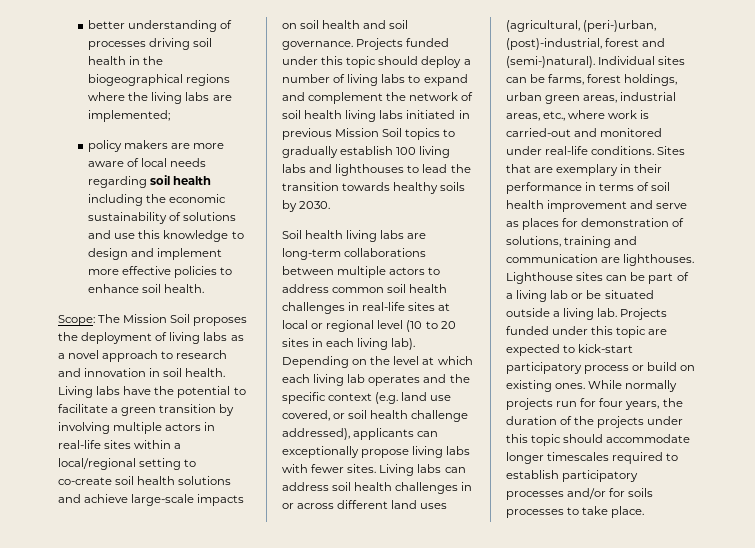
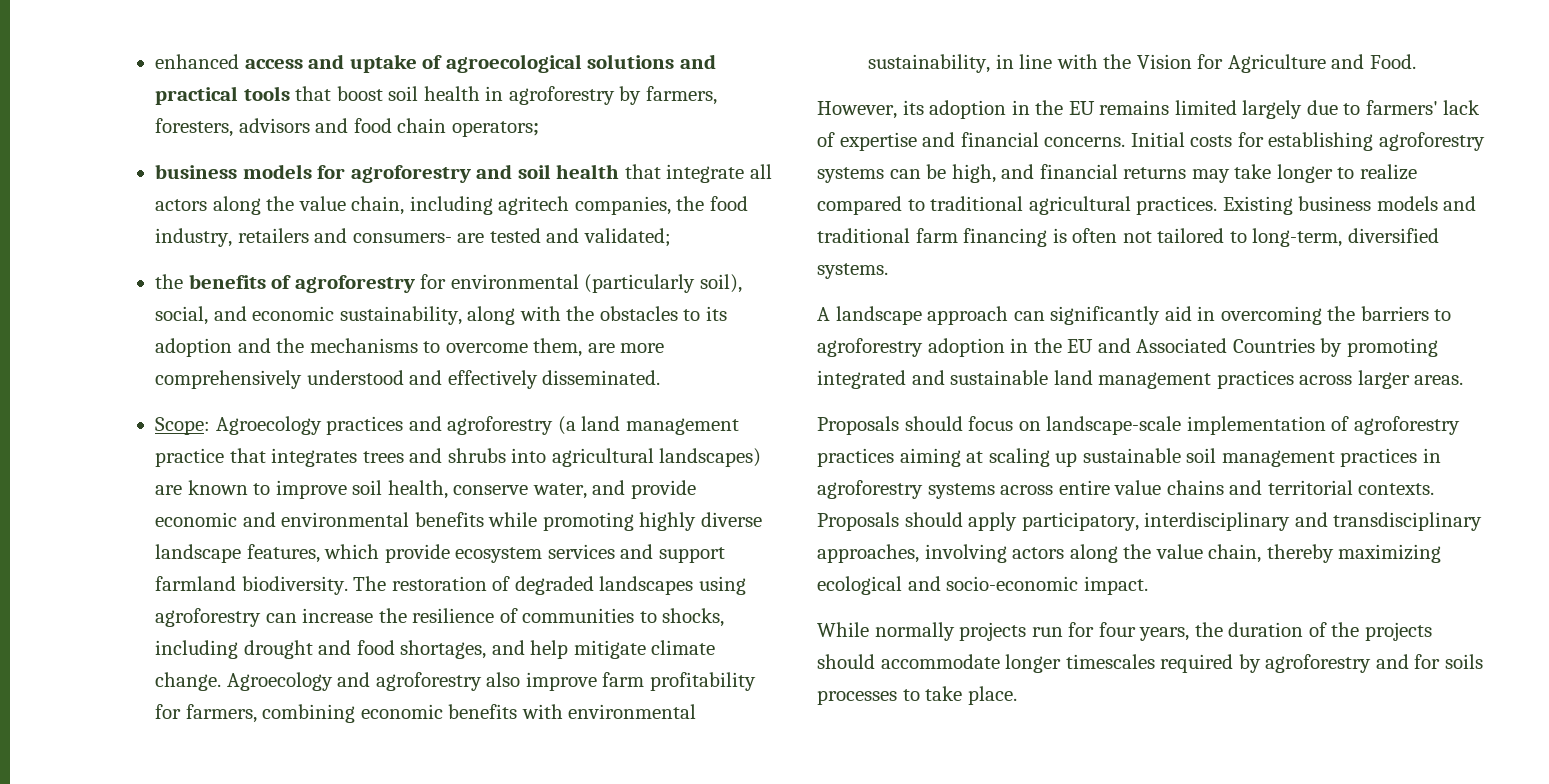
[88,20,233,32] [88,38,213,50] [88,56,164,65] [88,74,231,86] [88,92,232,104] [88,110,171,122] [88,140,225,152] [88,158,207,167] [88,175,212,188] [88,194,227,206] [88,212,237,224] [88,230,244,242] [88,248,223,260] [88,266,233,278] [88,284,205,293] [58,314,248,326] [58,332,244,344] [58,350,228,362] [58,368,226,377] [58,386,246,398] [58,404,235,416] [58,422,216,434] [58,440,182,449] [58,458,197,470] [58,476,232,485] [58,494,245,506] [282,20,409,29] [282,38,450,50] [282,56,471,68] [282,74,468,86] [282,92,474,104] [282,110,470,122] [282,128,456,140] [282,146,451,158] [282,164,471,176] [282,182,466,194] [282,200,331,212] [282,230,427,242] [282,248,427,260] [282,266,441,278] [282,284,448,293] [282,302,451,314] [282,320,456,332] [282,338,416,350] [282,356,473,368] [282,374,470,386] [282,392,452,404] [282,410,469,422] [282,428,439,440] [282,446,471,458] [282,464,466,476] [282,482,473,494] [282,500,448,509] [506,20,657,32] [506,38,666,50] [506,56,686,68] [506,74,678,86] [506,92,677,104] [506,110,650,121] [506,128,663,137] [506,146,686,155] [506,164,663,176] [506,182,671,194] [506,200,688,212] [506,218,685,230] [506,236,638,248] [506,254,695,266] [506,272,689,284] [506,290,654,302] [506,308,668,320] [506,326,668,338] [506,344,634,356] [506,362,696,374] [506,380,586,392] better understanding of processes driving soil health in the biogeographical regions where the living labs are implemented; // policy makers are more aware of local needs regarding soil health including the economic sustainability of solutions and use this knowledge to design and implement more effective policies to enhance soil health. // Scope: The Mission Soil proposes the deployment of living labs as a novel approach to research and innovation in soil health. Living labs have the potential to facilitate a green transition by involving multiple actors in real-life sites within a local/regional setting to co-create soil health solutions and achieve large-scale impacts on soil health and soil governance. Projects funded under this topic should deploy a number of living labs to expand and complement the network of soil health living labs initiated in previous Mission Soil topics to gradually establish 100 living labs and lighthouses to lead the transition towards healthy soils by 2030. // Soil health living labs are long-term collaborations between multiple actors to address common soil health challenges in real-life sites at local or regional level (10 to 20 sites in each living lab). Depending on the level at which each living lab operates and the specific context (e.g. land use covered, or soil health challenge addressed), applicants can exceptionally propose living labs with fewer sites. Living labs can address soil health challenges in or across different land uses (agricultural, (peri-)urban, (post)-industrial, forest and (semi-)natural). Individual sites can be farms, forest holdings, urban green areas, industrial areas, etc., where work is carried-out and monitored under real-life conditions. Sites that are exemplary in their performance in terms of soil health improvement and serve as places for demonstration of solutions, training and communication are lighthouses. Lighthouse sites can be part of a living lab or be situated outside a living lab. Projects funded under this topic are expected to kick-start participatory process or build on existing ones. -> [155,54,716,73] [155,86,717,105] [155,118,539,137] [155,164,772,183] [155,196,748,215] [155,228,671,247] [155,274,742,293] [155,306,727,325] [155,338,665,357] [155,370,661,389] [155,416,739,435] [155,448,762,467] [155,480,696,499] [155,512,762,531] [155,544,725,563] [155,576,746,595] [155,608,725,627] [155,640,716,659] [155,672,756,691] [155,704,697,723] [868,54,1416,73] [817,100,1481,119] [817,132,1485,151] [817,164,1417,183] [817,196,1477,215] [817,228,1439,247] [817,263,888,279] [817,306,1452,325] [817,338,1438,357] [817,370,1464,389] [817,416,1460,435] [817,448,1441,467] [817,480,1435,499] [817,512,1483,531] [817,544,1442,563] [817,576,1148,595] enhanced access and uptake of agroecological solutions and practical tools that boost soil health in agroforestry by farmers, foresters, advisors and food chain operators; // business models for agroforestry and soil health that integrate all actors along the value chain, including agritech companies, the food industry, retailers and consumers- are tested and validated; // the benefits of agroforestry for environmental (particularly soil), social, and economic sustainability, along with the obstacles to its adoption and the mechanisms to overcome them, are more comprehensively understood and effectively disseminated. // Scope: Agroecology practices and agroforestry (a land management practice that integrates trees and shrubs into agricultural landscapes) are known to improve soil health, conserve water, and provide economic and environmental benefits while promoting highly diverse landscape features, which provide ecosystem services and support farmland biodiversity. The restoration of degraded landscapes using agroforestry can increase the resilience of communities to shocks, including drought and food shortages, and help mitigate climate change. Agroecology and agroforestry also improve farm profitability for farmers, combining economic benefits with environmental sustainability, in line with the Vision for Agriculture and Food. // However, its adoption in the EU remains limited largely due to farmers' lack of expertise and financial concerns. Initial costs for establishing agroforestry systems can be high, and financial returns may take longer to realize compared to traditional agricultural practices. Existing business models and traditional farm financing is often not tailored to long-term, diversified systems. // A landscape approach can significantly aid in overcoming the barriers to agroforestry adoption in the EU and Associated Countries by promoting integrated and sustainable land management practices across larger areas. // Proposals should focus on landscape-scale implementation of agroforestry practices aiming at scaling up sustainable soil management practices in agroforestry systems across entire value chains and territorial contexts. Proposals should apply participatory, interdisciplinary and transdisciplinary approaches, involving actors along the value chain, thereby maximizing ecological and socio-economic impact. //
[647,416,684,425] [506,434,562,446] under this topic -> (1432, 631) none
[666,453,679,461] [506,470,639,482] [506,488,607,500] to establish participatory processes and/or -> [1238,654,1409,673] by agroforestry and

